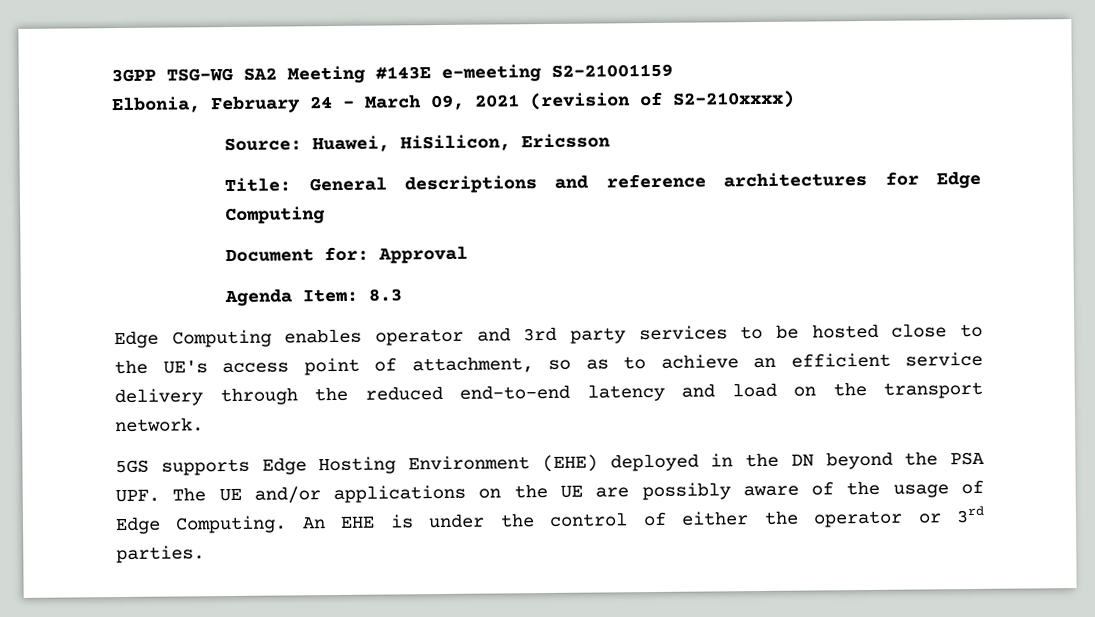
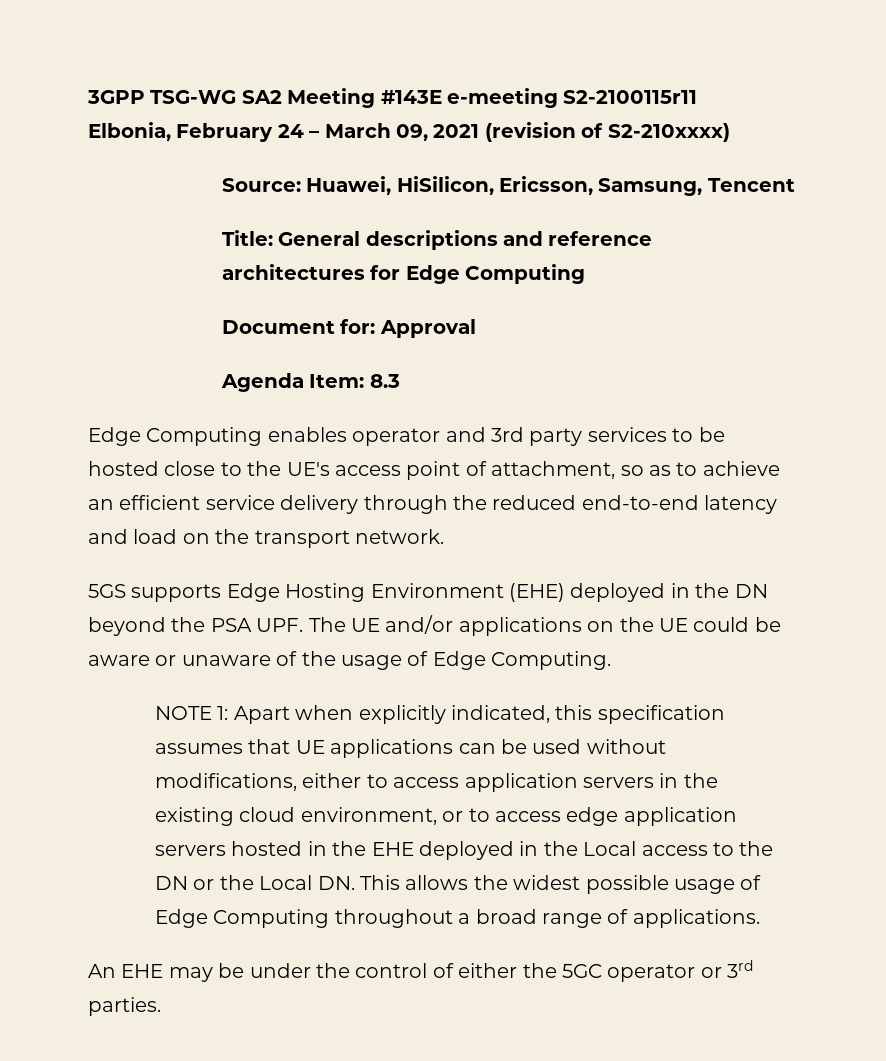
[551,63,673,78] S2-21001159 -> [563,90,698,104] S2-2100115r11
[521,133,612,149] Ericsson -> [499,176,795,196] Ericsson, Samsung, Tencent
[595,482,799,501] are possibly aware -> [693,617,781,632] [88,655,271,666] could be aware or unaware
[301,514,414,529] An EHE is -> [154,705,725,724] [154,739,666,758] [154,773,718,792] [154,807,737,826] [154,841,774,860] [154,875,762,894] [154,909,760,928] [88,963,245,982] // NOTE 1: Apart when explicitly indicated, this specification assumes that UE applications can be used without modifications, either to access application servers in the existing cloud environment, or to access edge application servers hosted in the EHE deployed in the Local access to the DN or the Local DN. This allows the widest possible usage of Edge Computing throughout a broad range of applications. // An EHE may be
(799, 517) none -> [561,964,602,978] 5GC

